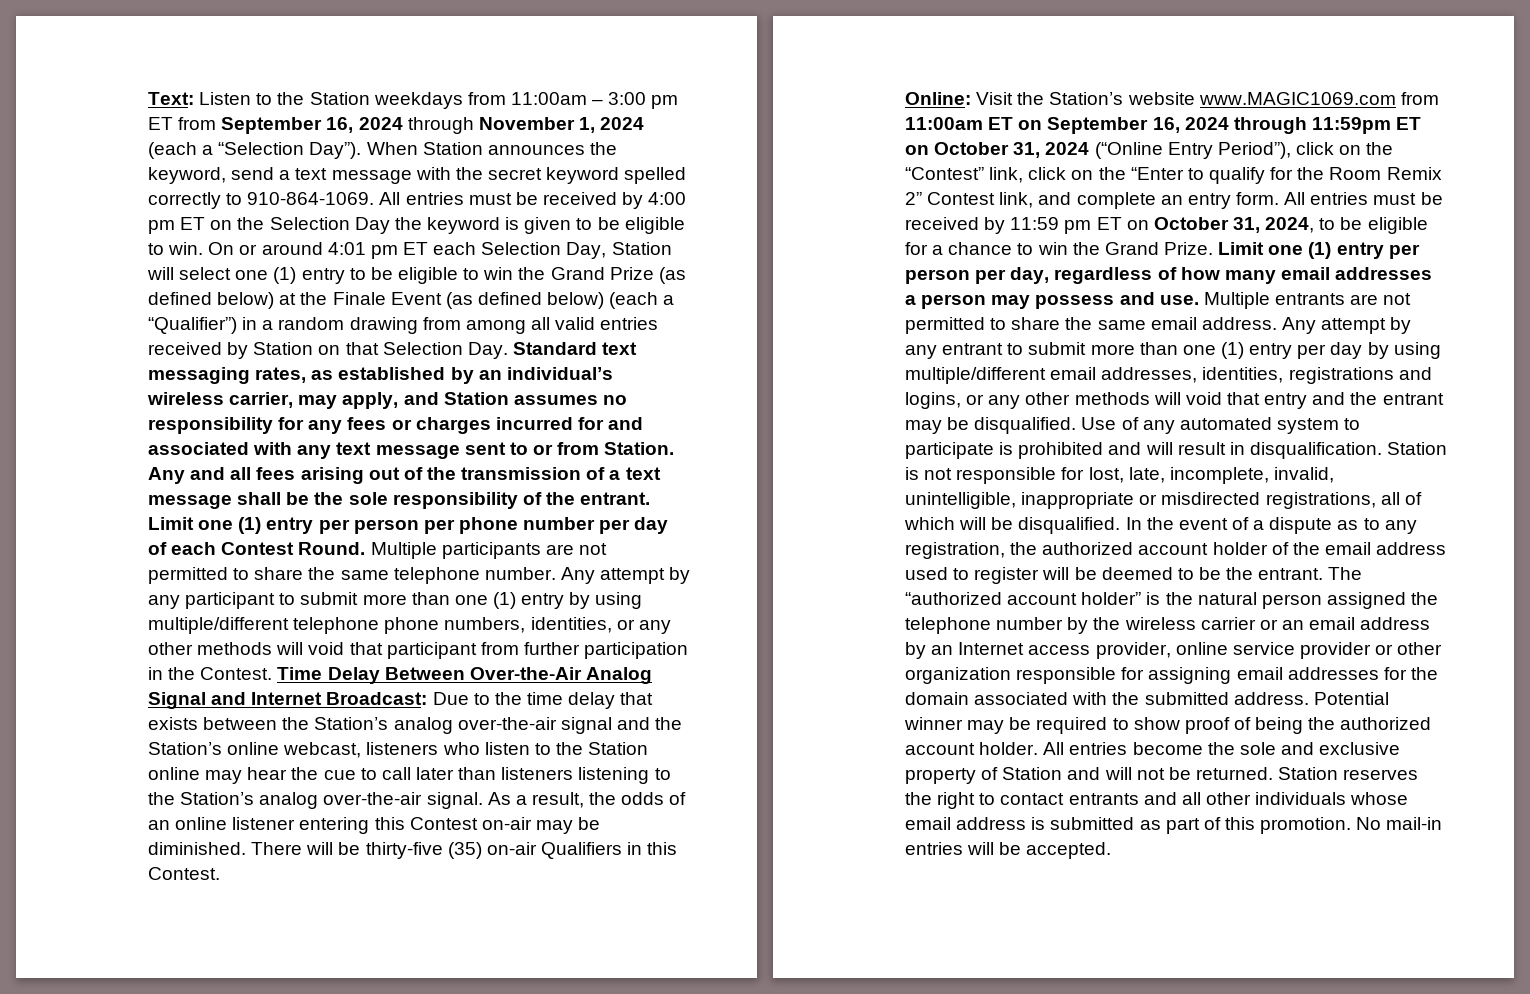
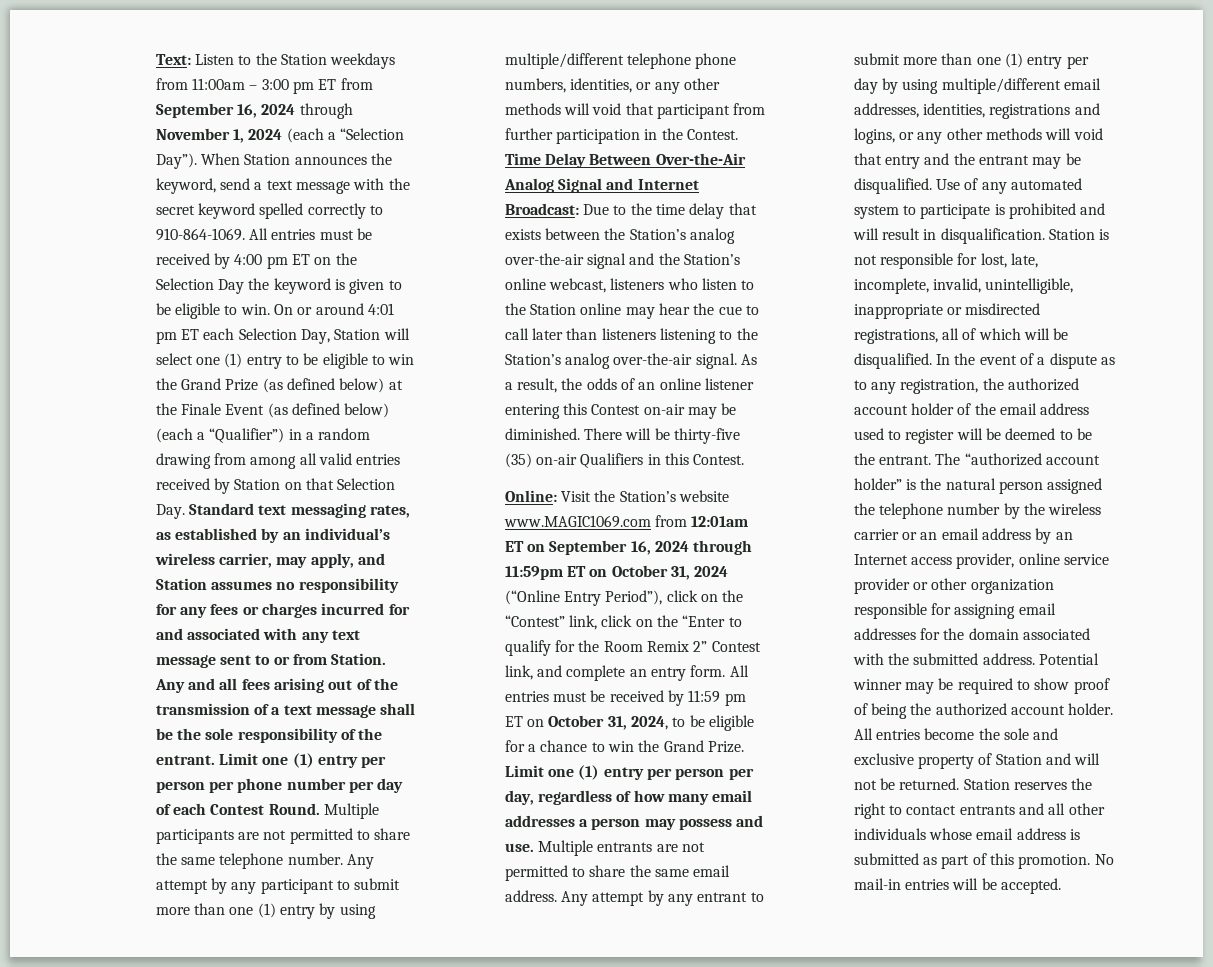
[905,117,984,130] 11:00am -> [691,516,749,527] 12:01am

